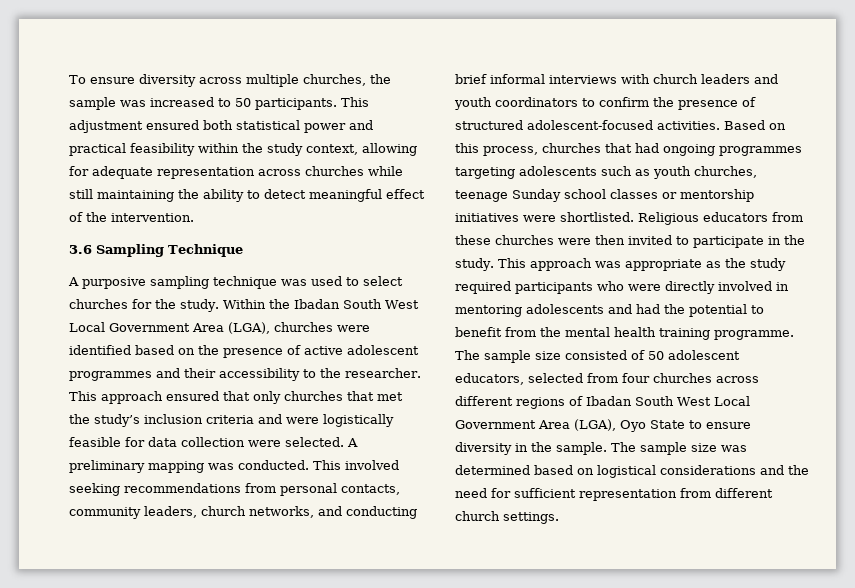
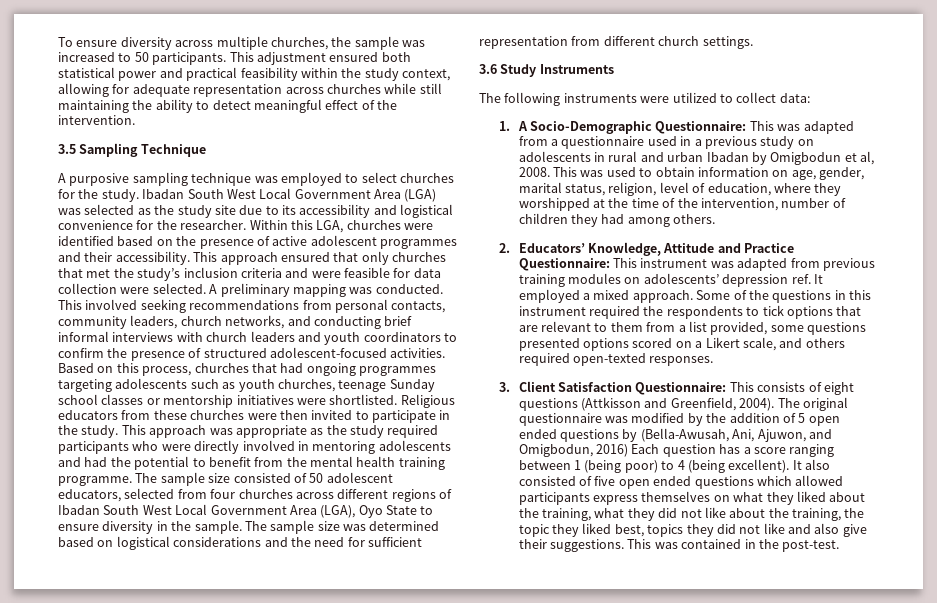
[69,245,92,254] 3.6 -> [58,144,76,154] 3.5
[311,276,342,286] used -> [280,172,342,186] employed
[222,299,419,309] [69,322,270,334] Within the Ibadan South West Local Government Area (LGA), -> [142,188,437,202] [58,204,454,218] [58,220,344,233] Ibadan South West Local Government Area (LGA) was selected as the study site due to its accessibility and logistical convenience for the researcher. Within this LGA,
[219,368,421,381] accessibility to the researcher. -> [115,251,190,265] accessibility.
[323,414,394,427] logistically -> (341, 274) none
(559, 518) none -> [479,64,614,77] [479,92,810,106] [498,121,854,134] [518,136,814,149] [518,151,874,165] [518,167,864,180] [518,182,842,196] [518,198,846,211] [518,213,716,227] [498,242,795,256] [518,258,875,271] [518,273,823,287] [518,289,871,303] [518,305,862,319] [518,321,866,335] [518,337,845,351] [518,353,714,366] [498,381,854,395] [518,397,848,411] [518,413,840,426] [518,428,832,442] [518,444,835,457] [518,459,830,473] [518,475,844,489] [518,491,866,505] [518,507,865,521] [518,523,867,537] [518,539,840,552] // 3.6 Study Instruments // The following instruments were utilized to collect data: // 1. A Socio-Demographic Questionnaire: This was adapted from a questionnaire used in a previous study on adolescents in rural and urban Ibadan by Omigbodun et al, 2008. This was used to obtain information on age, gender, marital status, religion, level of education, where they worshipped at the time of the intervention, number of children they had among others. // 2. Educators’ Knowledge, Attitude and Practice Questionnaire: This instrument was adapted from previous training modules on adolescents’ depression ref. It employed a mixed approach. Some of the questions in this instrument required the respondents to tick options that are relevant to them from a list provided, some questions presented options scored on a Likert scale, and others required open-texted responses. // 3. Client Satisfaction Questionnaire: This consists of eight questions (Attkisson and Greenfield, 2004). The original questionnaire was modified by the addition of 5 open ended questions by (Bella-Awusah, Ani, Ajuwon, and Omigbodun, 2016) Each question has a score ranging between 1 (being poor) to 4 (being excellent). It also consisted of five open ended questions which allowed participants express themselves on what they liked about the training, what they did not like about the training, the topic they liked best, topics they did not like and also give their suggestions. This was contained in the post-test.

